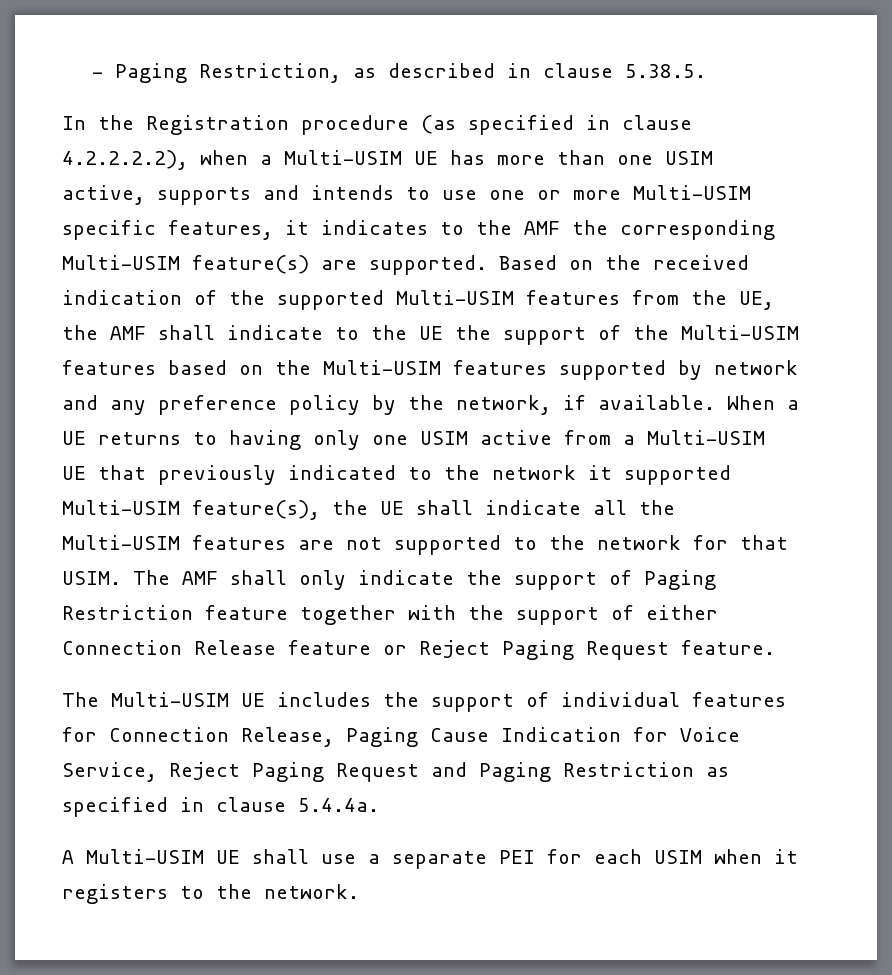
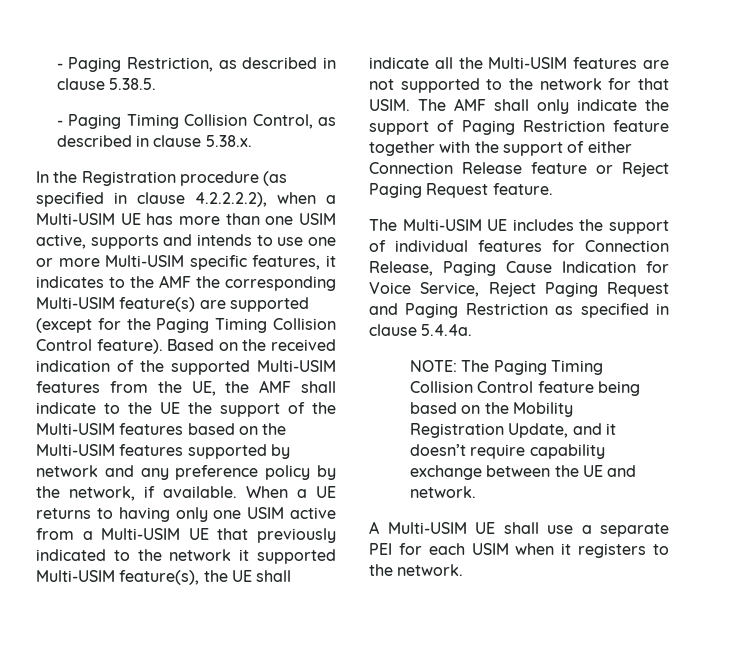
(707, 71) none -> [56,114,337,129] [56,135,252,147] // - Paging Timing Collision Control, as described in clause 5.38.x.
[369,255,487,275] supported. -> [229,297,309,312] [36,318,336,333] [36,339,163,354] supported (except for the Paging Timing Collision Control feature).
(379, 805) none -> [410,360,604,375] [410,381,641,396] [410,402,574,417] [410,423,617,438] [410,444,605,459] [410,465,637,480] [410,486,477,498] // NOTE: The Paging Timing Collision Control feature being based on the Mobility Registration Update, and it doesn’t require capability exchange between the UE and network.

